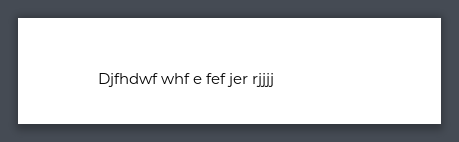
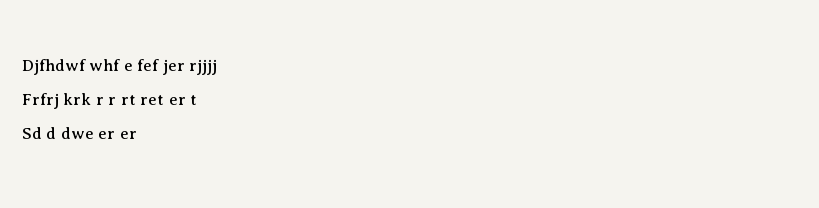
(275, 80) none -> [22,93,198,109] [22,127,137,139] // Frfrj krk r r rt ret er t // Sd d dwe er er

